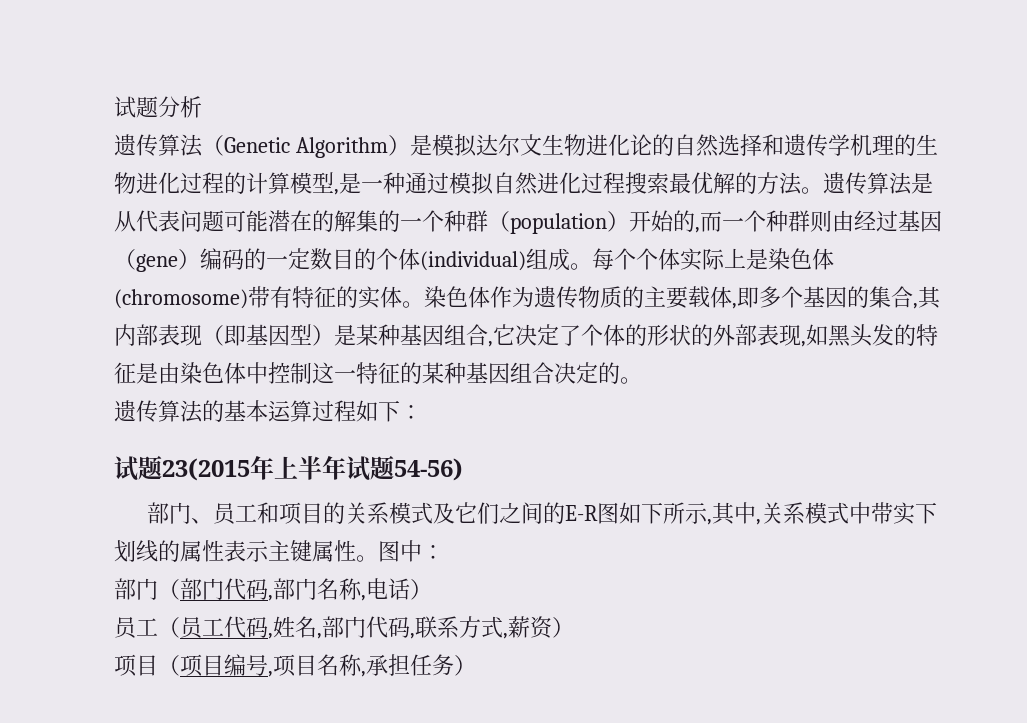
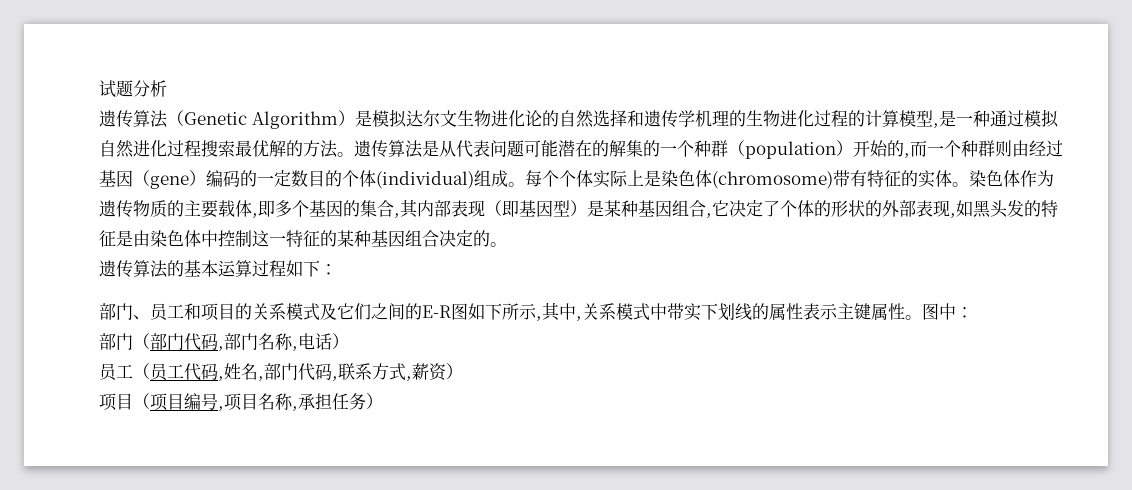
[114,455,463,481] // 试题23(2015年上半年试题54-56) -> (337, 269) none

